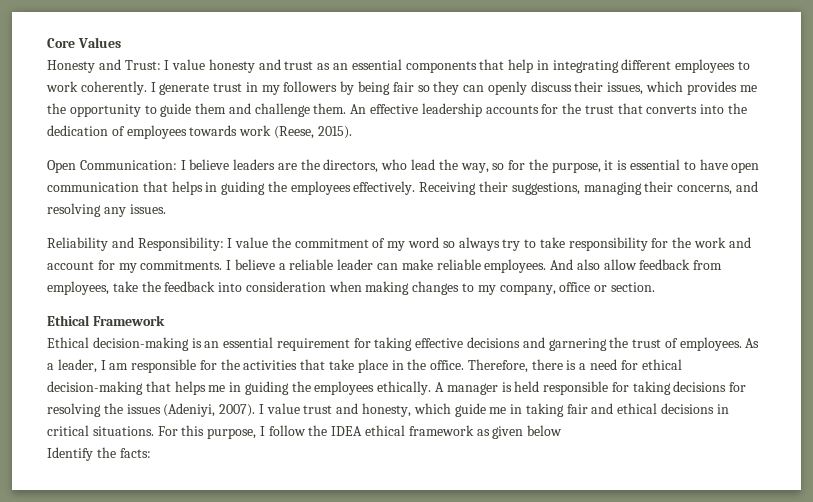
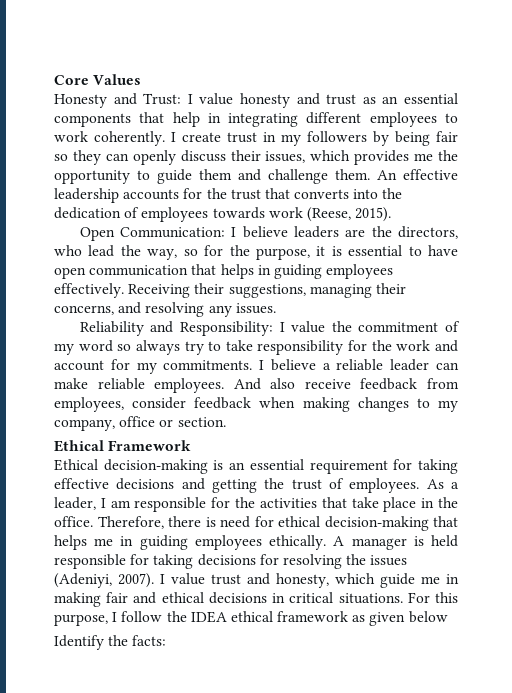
[159,83,210,95] generate -> [182,132,221,142] create
[267,181,287,192] the -> (322, 271) none
[603,259,637,270] allow -> [304,379,351,389] receive
[112,281,326,292] take the feedback into consideration -> [132,397,252,409] consider feedback
[548,338,607,351] garnering -> [212,479,257,493] getting
[579,363,587,370] a -> (216, 522) none
[291,381,311,392] the -> (188, 542) none
[525,403,564,417] taking -> [54,592,101,607] making

